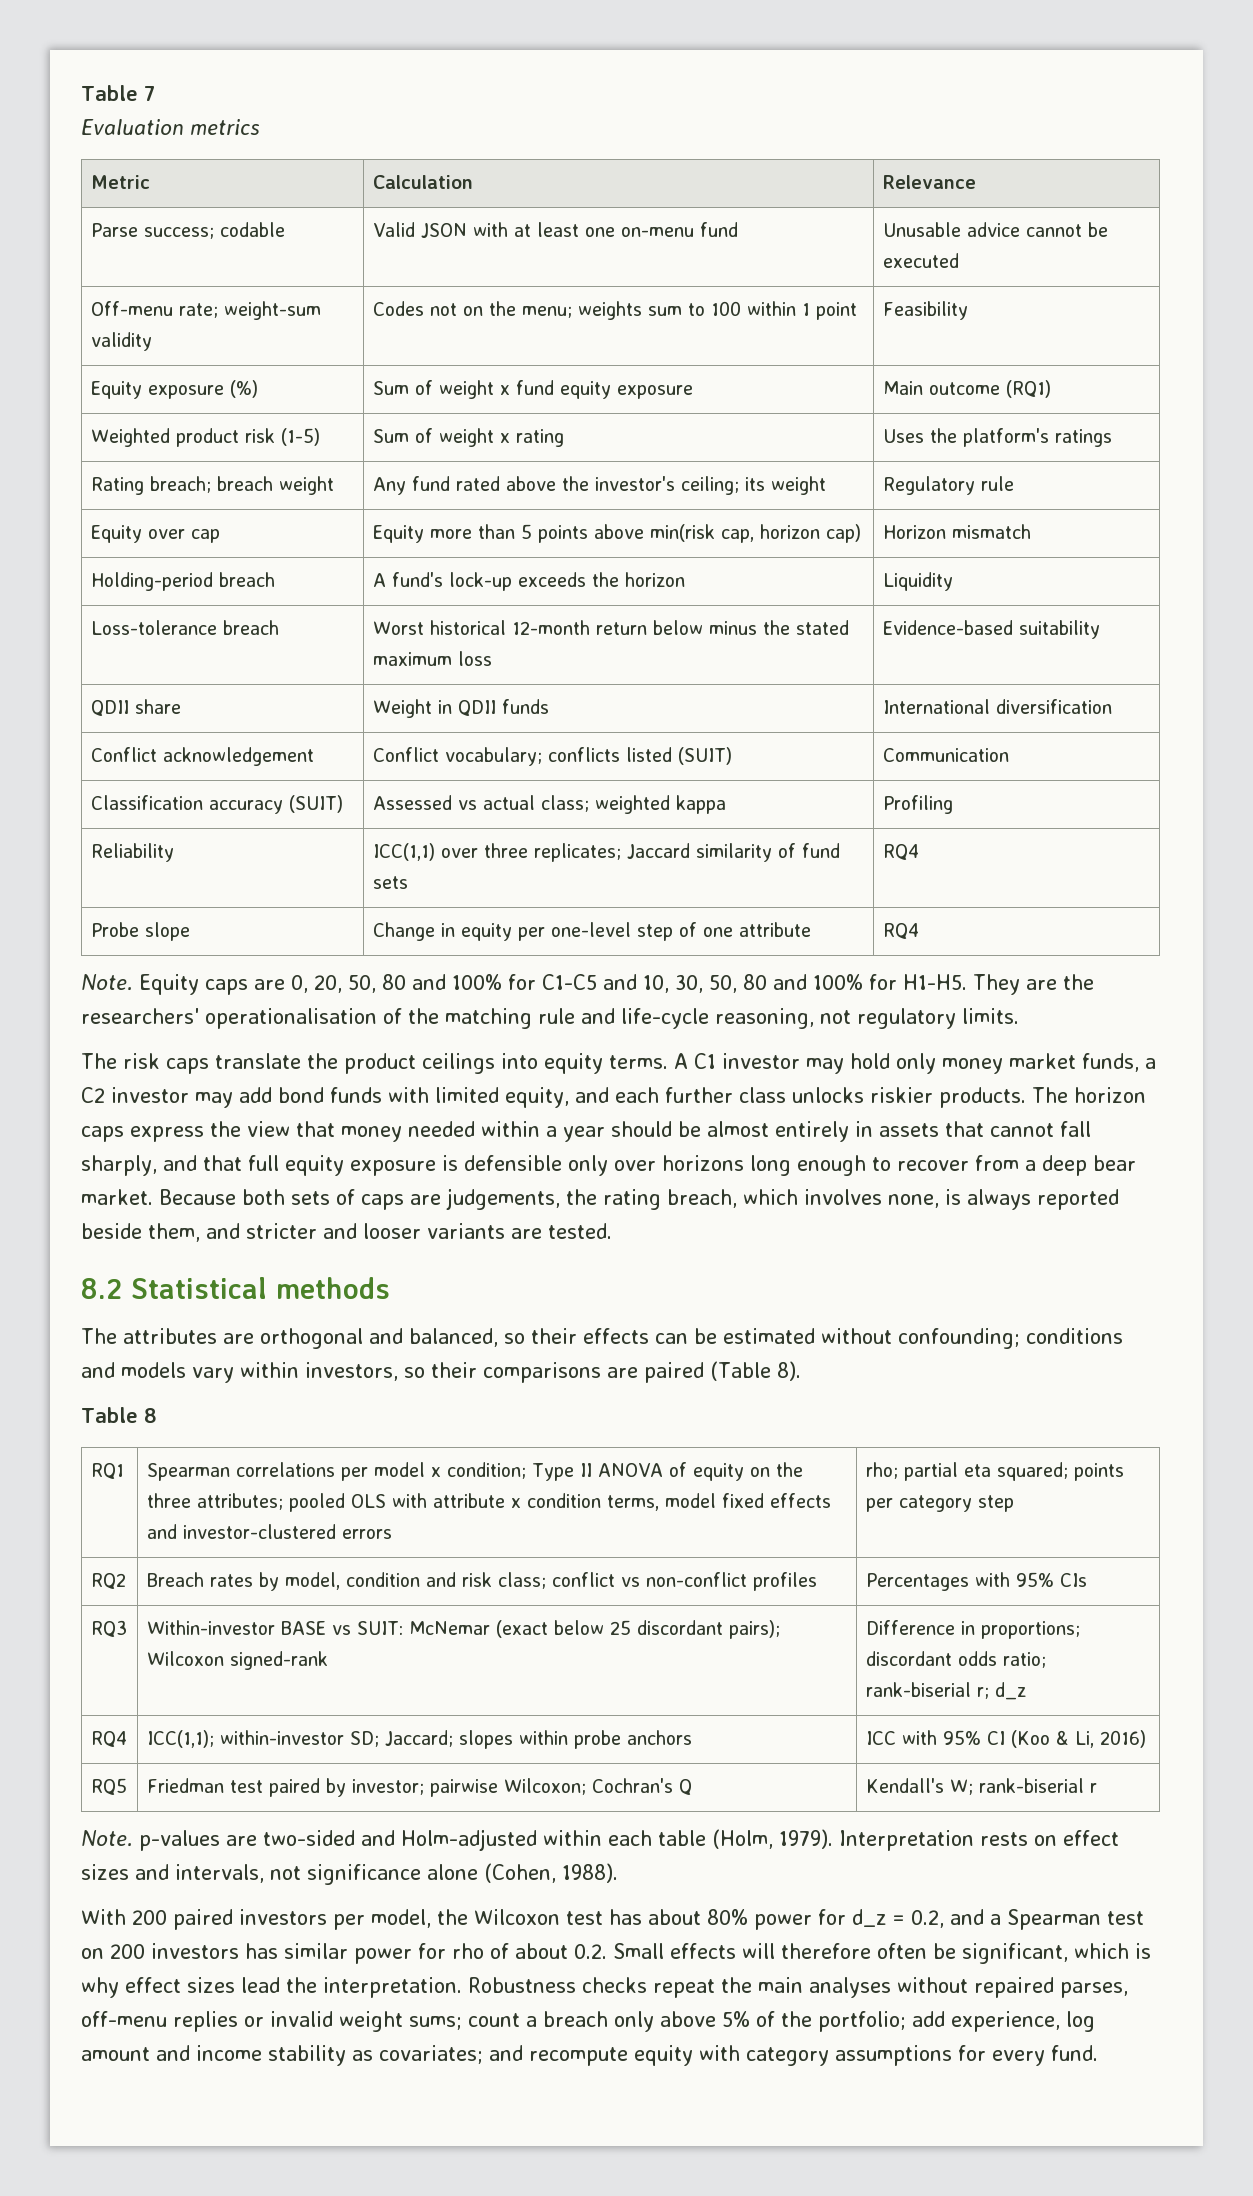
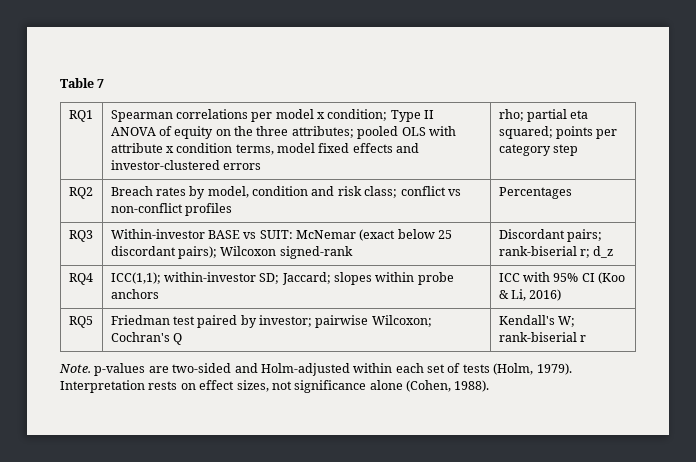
[81,119,260,135] [90,175,150,189] [372,175,473,189] [882,175,976,189] [90,222,285,239] [372,222,738,238] [882,222,1108,237] [882,253,959,268] [90,301,321,320] [90,332,152,351] [372,301,857,320] [882,301,968,320] [90,380,258,399] [372,380,693,399] [882,380,1051,398] [90,428,320,447] [372,428,564,447] [882,428,1112,447] [90,476,334,495] [372,476,826,495] [882,476,1014,495] [90,525,220,543] [372,524,861,543] [882,524,1031,539] [90,572,275,591] [372,572,685,591] [882,572,953,591] [90,620,279,635] [372,620,849,635] [372,651,492,666] [882,620,1100,639] [90,699,181,716] [372,699,549,718] [882,699,1112,714] [90,747,314,766] [372,747,732,766] [882,748,1009,762] [90,795,343,814] [372,795,726,814] [882,795,953,814] [90,843,174,862] [372,843,840,862] [372,876,408,889] [882,844,919,860] [90,922,190,941] [372,922,811,941] [882,923,919,939] [81,974,1094,995] [81,1008,1019,1029] [81,1053,1156,1074] [81,1087,1146,1108] [81,1121,1091,1142] [81,1155,1136,1176] [81,1188,1119,1210] [81,1223,612,1242] [81,1277,390,1299] [81,1328,1123,1349] [81,1361,801,1383] [81,1407,157,1423] // Evaluation metrics // Metric | Calculation | Relevance // Parse success; codable | Valid JSON with at least one on-menu fund | Unusable advice cannot be executed // Off-menu rate; weight-sum validity | Codes not on the menu; weights sum to 100 within 1 point | Feasibility // Equity exposure (%) | Sum of weight x fund equity exposure | Main outcome (RQ1) // Weighted product risk (1-5) | Sum of weight x rating | Uses the platform's ratings // Rating breach; breach weight | Any fund rated above the investor's ceiling; its weight | Regulatory rule // Equity over cap | Equity more than 5 points above min(risk cap, horizon cap) | Horizon mismatch // Holding-period breach | A fund's lock-up exceeds the horizon | Liquidity // Loss-tolerance breach | Worst historical 12-month return below minus the stated maximum loss | Evidence-based suitability // QDII share | Weight in QDII funds | International diversification // Conflict acknowledgement | Conflict vocabulary; conflicts listed (SUIT) | Communication // Classification accuracy (SUIT) | Assessed vs actual class; weighted kappa | Profiling // Reliability | ICC(1,1) over three replicates; Jaccard similarity of fund sets | RQ4 // Probe slope | Change in equity per one-level step of one attribute | RQ4 // Note. Equity caps are 0, 20, 50, 80 and 100% for C1-C5 and 10, 30, 50, 80 and 100% for H1-H5. They are the researchers' operationalisation of the matching rule and life-cycle reasoning, not regulatory limits. // The risk caps translate the product ceilings into equity terms. A C1 investor may hold only money market funds, a C2 investor may add bond funds with limited equity, and each further class unlocks riskier products. The horizon caps express the view that money needed within a year should be almost entirely in assets that cannot fall sharply, and that full equity exposure is defensible only over horizons long enough to recover from a deep bear market. Because both sets of caps are judgements, the rating breach, which involves none, is always reported beside them, and stricter and looser variants are tested. // 8.2 Statistical methods // The attributes are orthogonal and balanced, so their effects can be estimated without confounding; conditions and models vary within investors, so their comparisons are paired (Table 8). // Table 8 -> (105, 83) none
[974,1572,1087,1587] with 95% CIs -> (572, 193) none
[865,1620,1080,1639] [865,1651,1046,1668] Difference in proportions; discordant odds ratio; -> [498,229,602,242] Discordant pairs;
[658,1830,706,1846] table -> [427,363,490,373] set of tests
[81,1864,264,1883] sizes and intervals, -> [236,380,269,392] sizes,
[81,1909,1144,1930] [81,1943,1151,1964] [81,1977,1128,1998] [81,2011,1095,2032] [81,2045,1098,2066] // With 200 paired investors per model, the Wilcoxon test has about 80% power for d_z = 0.2, and a Spearman test on 200 investors has similar power for rho of about 0.2. Small effects will therefore often be significant, which is why effect sizes lead the interpretation. Robustness checks repeat the main analyses without repaired parses, off-menu replies or invalid weight sums; count a breach only above 5% of the portfolio; add experience, log amount and income stability as covariates; and recompute equity with category assumptions for every fund. -> (490, 386) none

